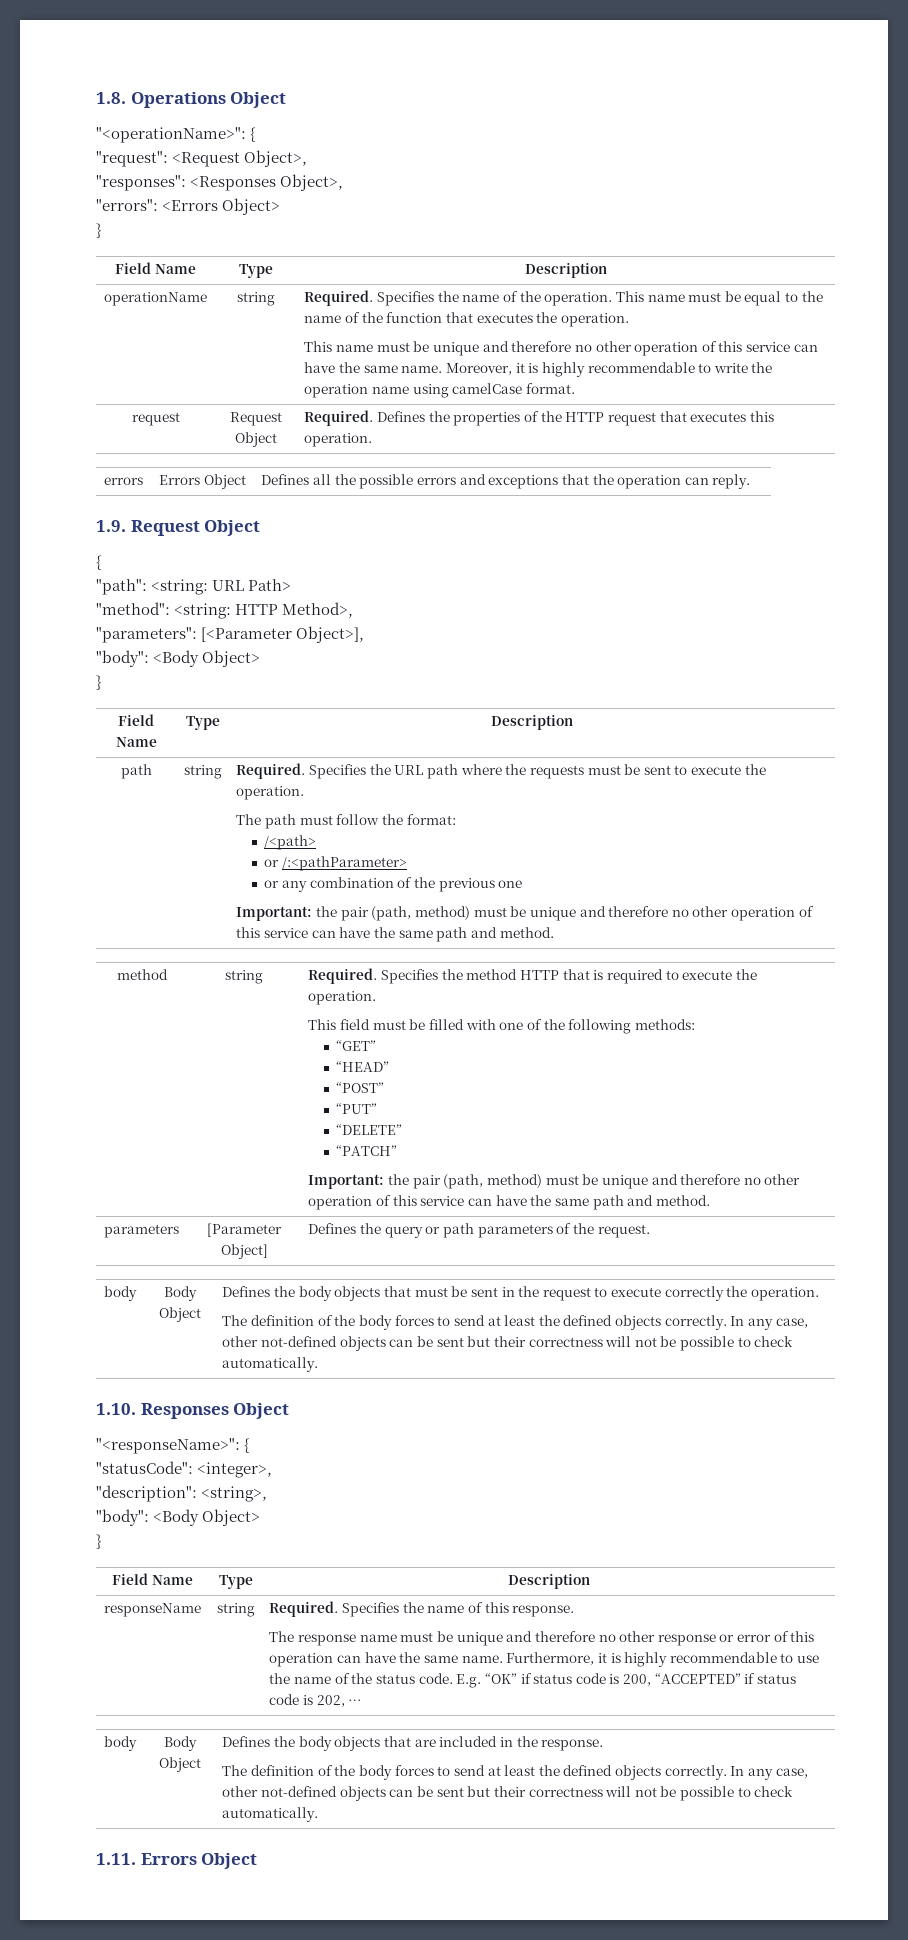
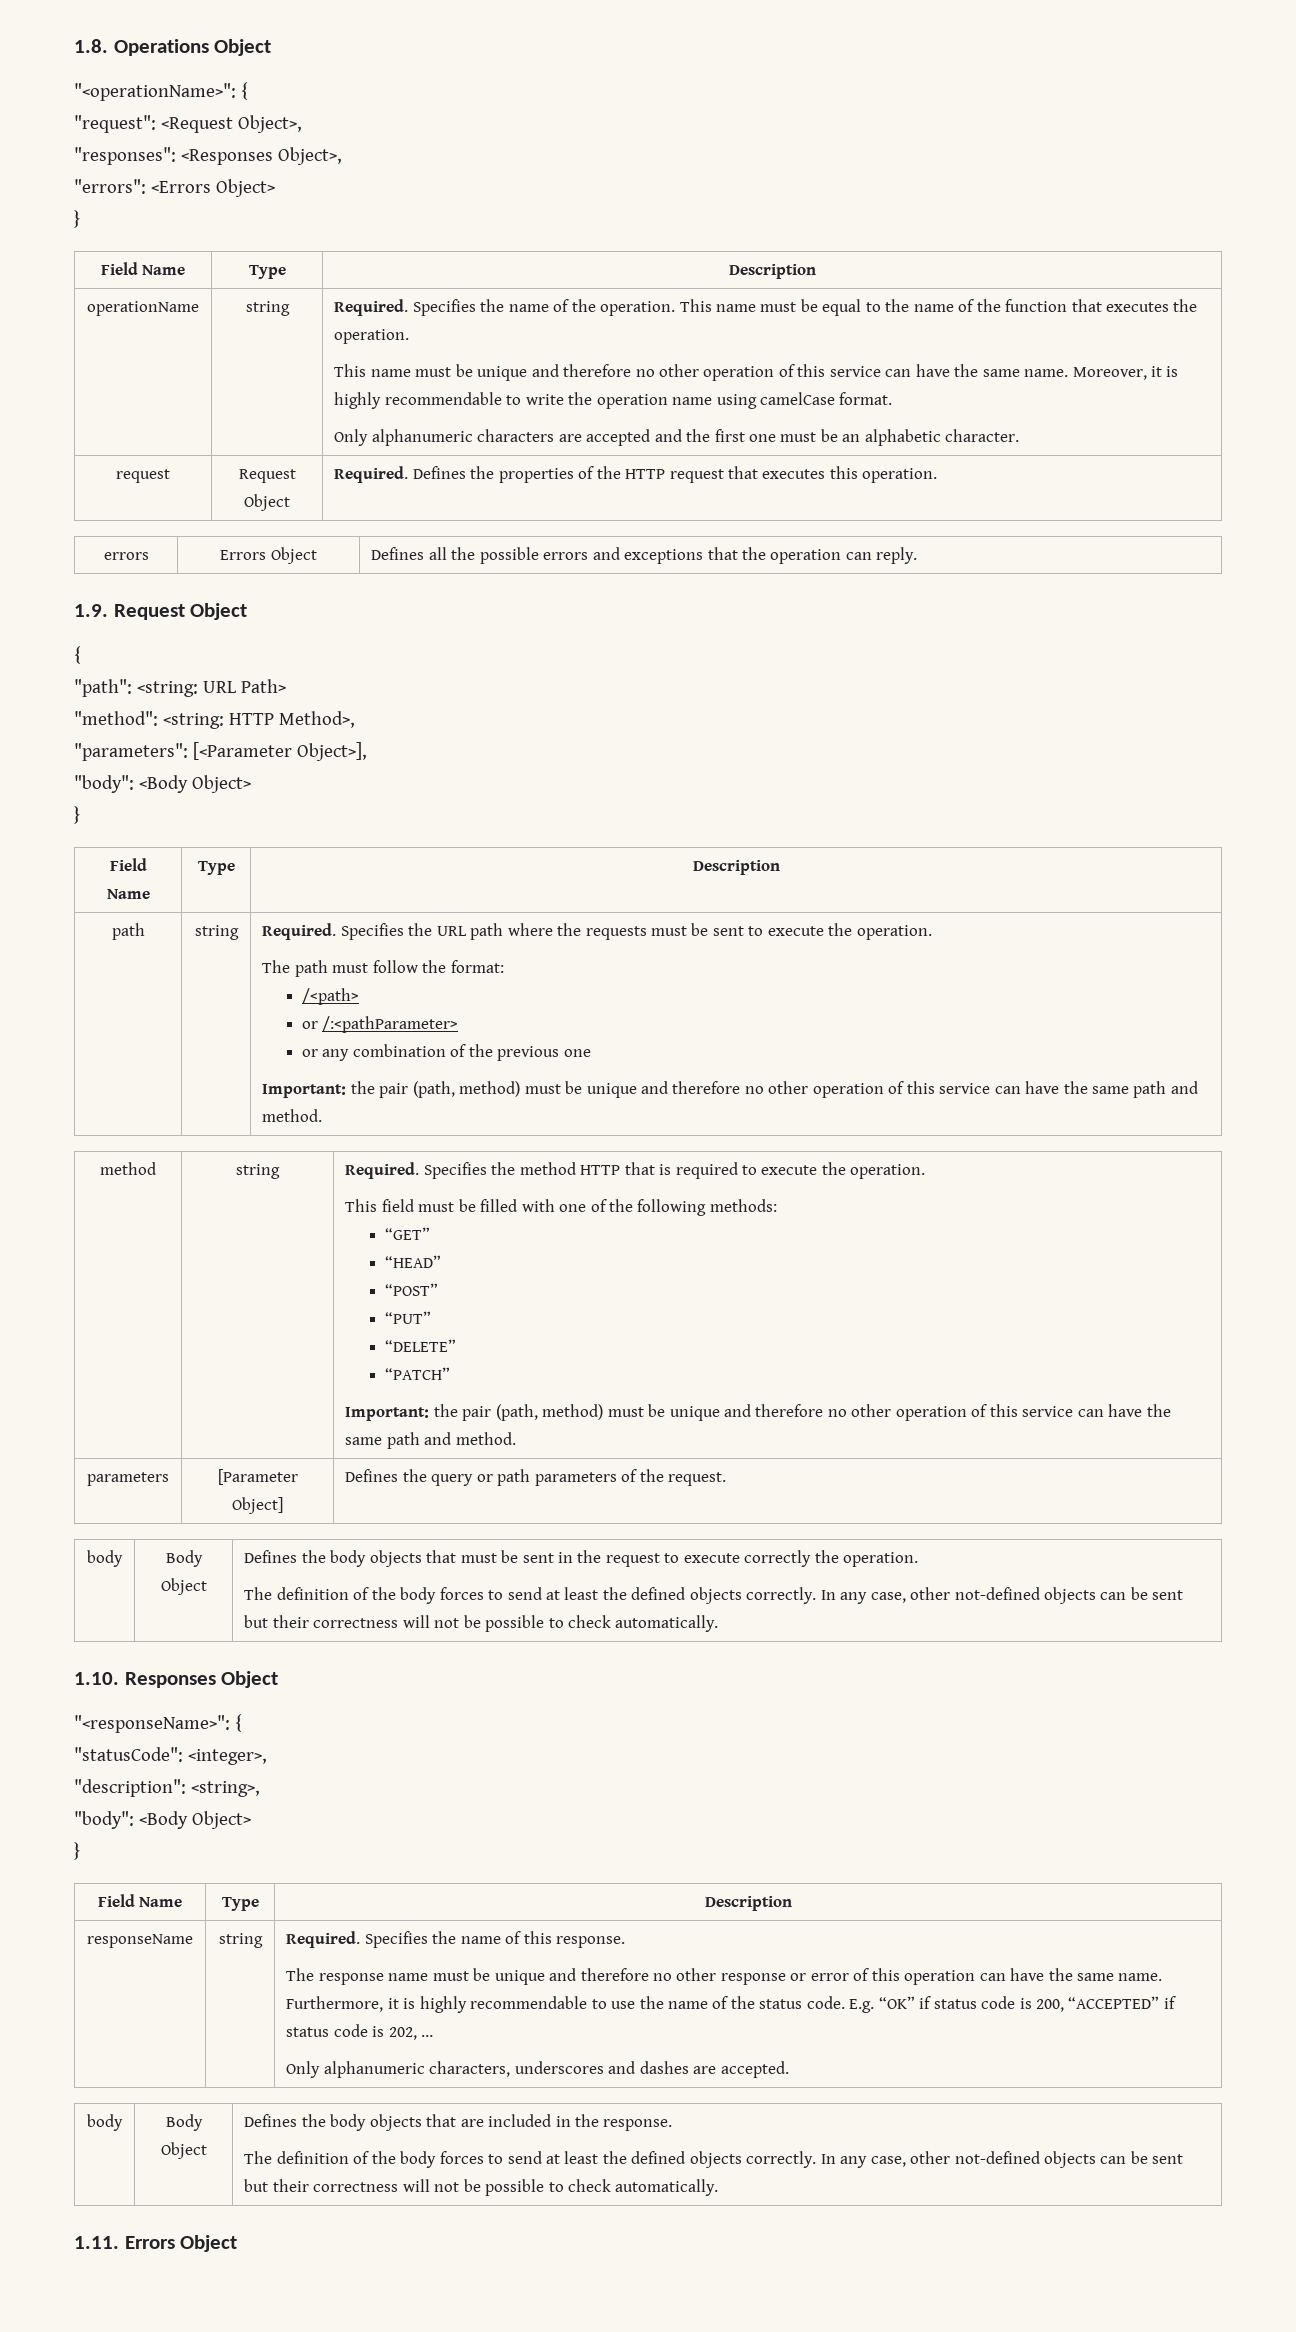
(575, 388) none -> [334,429,1020,446] // Only alphanumeric characters are accepted and the first one must be an alphabetic character.
(363, 1702) none -> [286,2061,789,2078] // Only alphanumeric characters, underscores and dashes are accepted.

